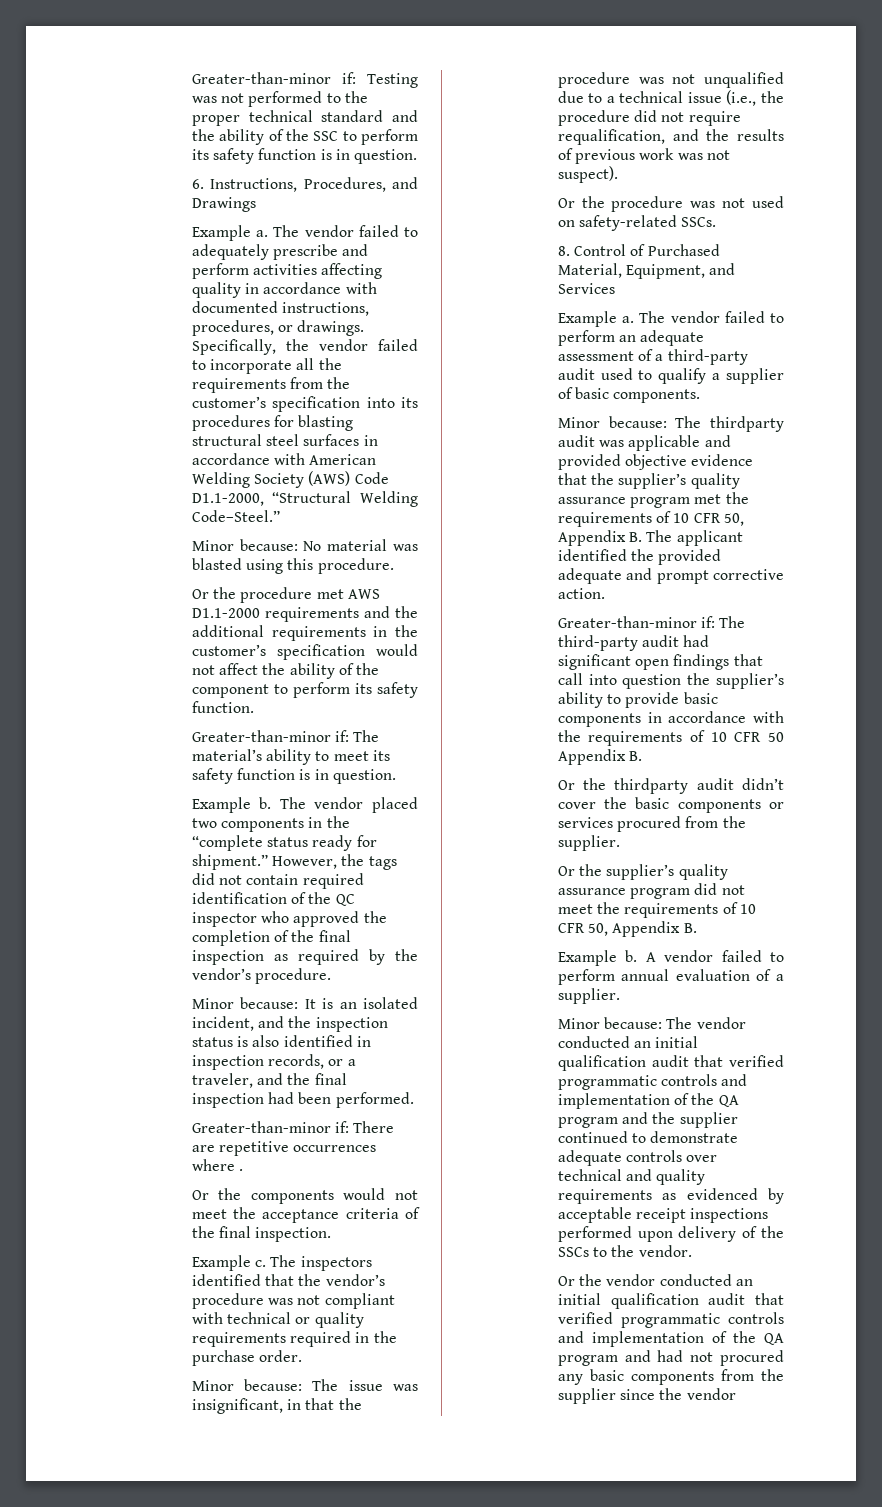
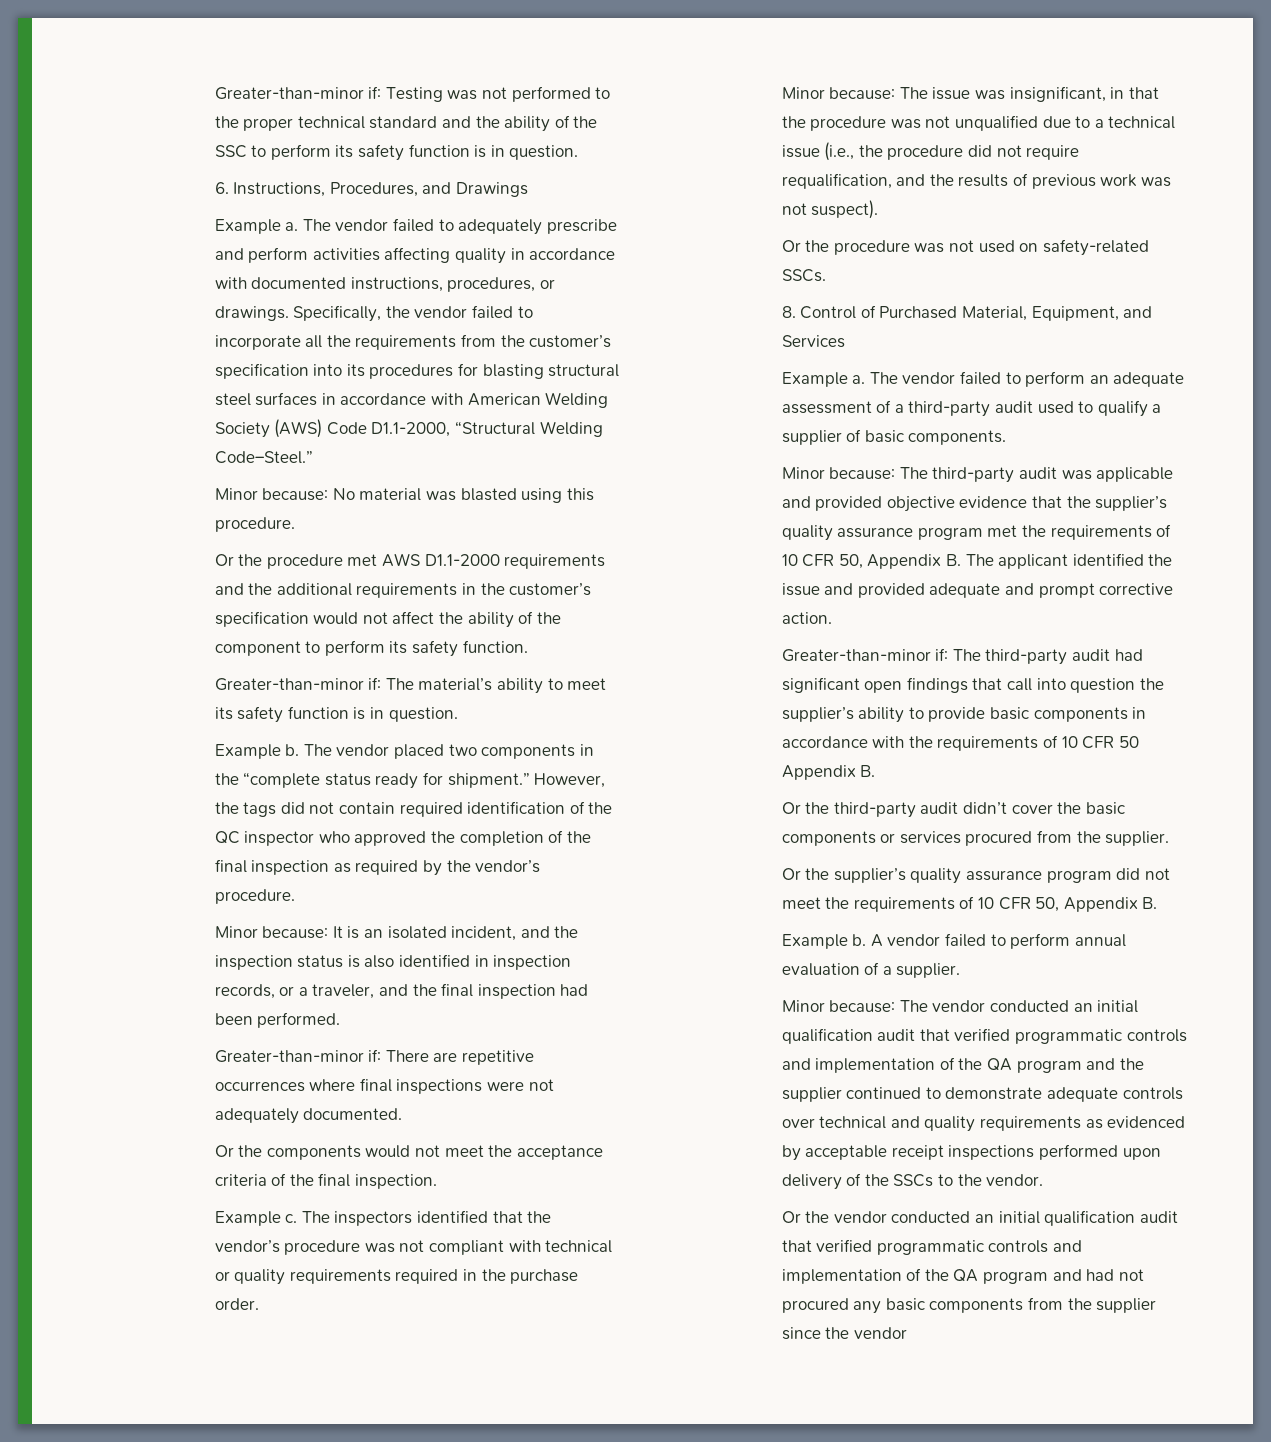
[239,1169,244,1171] . -> [359,1078,554,1094] [214,1108,403,1124] final inspections were not adequately documented.
[710,416,784,432] thirdparty -> [932,467,1015,483] third-party
(655, 555) none -> [781,583,854,596] issue and
[614,778,689,794] thirdparty -> [833,802,916,818] third-party

